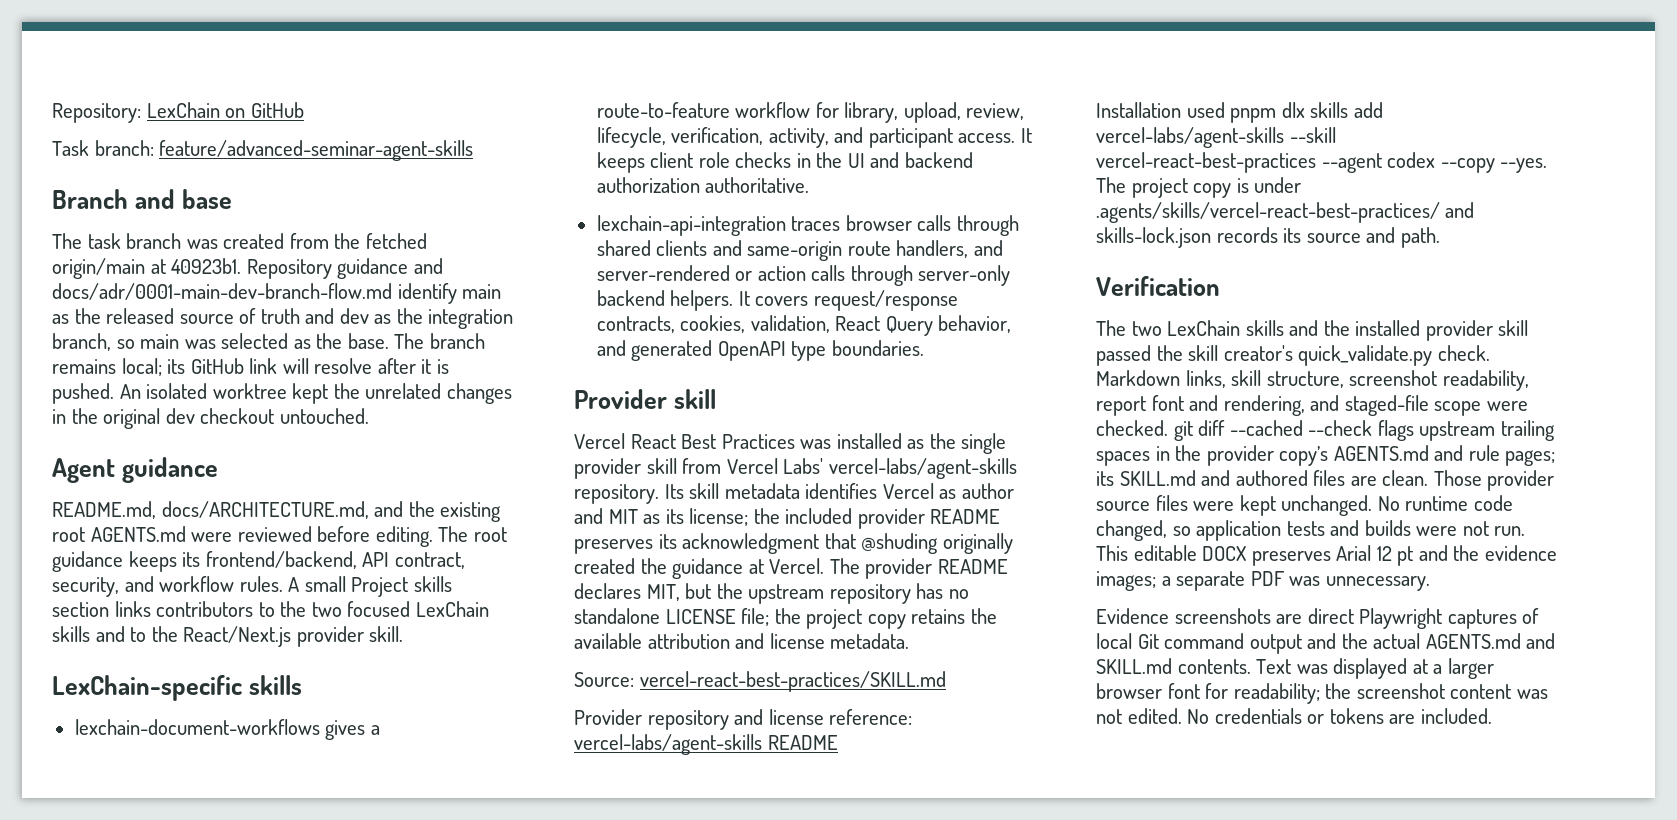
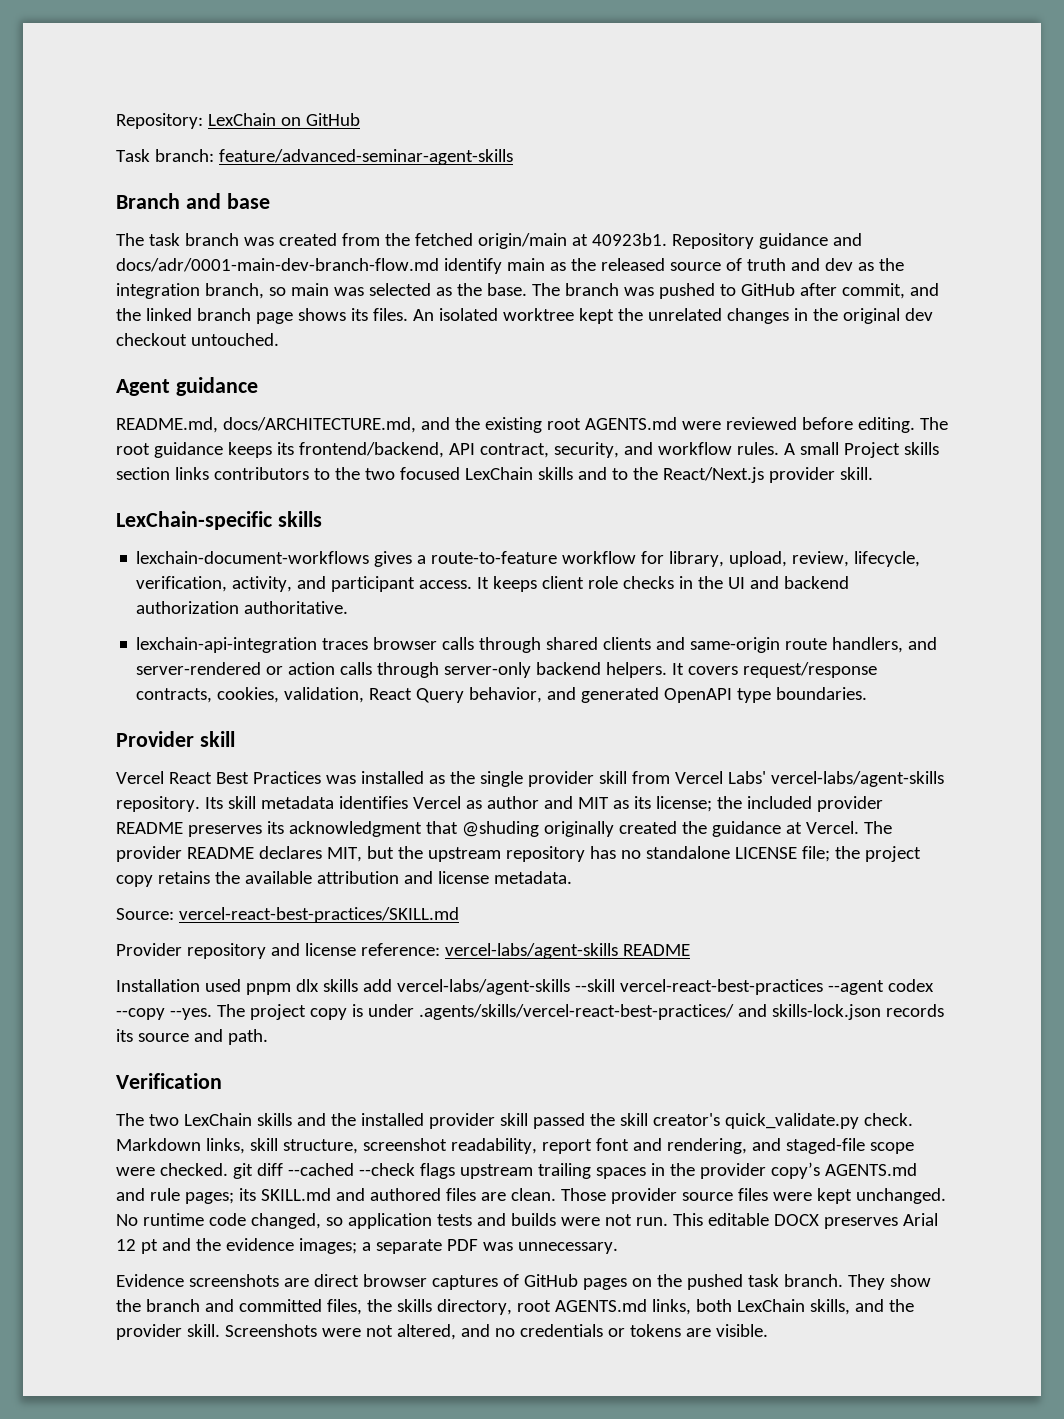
[52,358,449,376] [52,383,114,404] remains local; its GitHub link will resolve after it is pushed. -> [623,283,939,299] [116,308,408,324] was pushed to GitHub after commit, and the linked branch page shows its files.
[1359,608,1443,629] Playwright -> [362,1274,427,1287] browser
[1096,633,1556,654] [1096,658,1494,679] [1096,683,1548,704] [1096,708,1210,724] local Git command output and the actual AGENTS.md and SKILL.md contents. Text was displayed at a larger browser font for readability; the screenshot content was not edited. No -> [523,1274,931,1290] [116,1299,914,1315] [116,1324,515,1340] GitHub pages on the pushed task branch. They show the branch and committed files, the skills directory, root AGENTS.md links, both LexChain skills, and the provider skill. Screenshots were not altered, and no
[1420,708,1492,724] included. -> [715,1324,768,1337] visible.

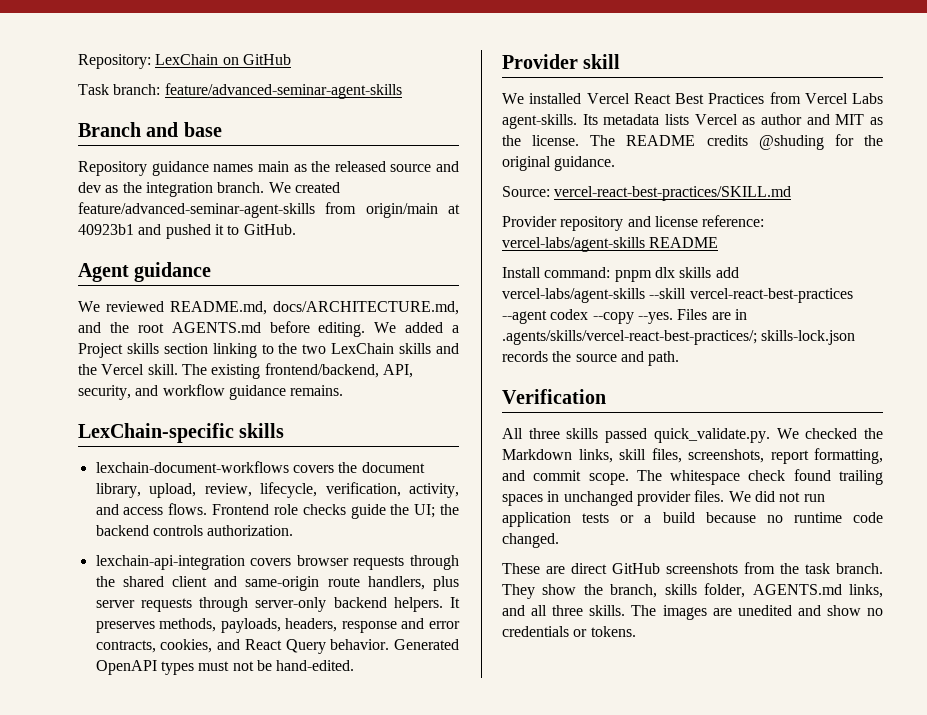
[116,233,862,249] [116,258,502,274] The task branch was created from the fetched origin/main at 40923b1. Repository guidance and docs/adr/0001-main-dev-branch-flow.md identify -> [78,161,254,176] Repository guidance names
[725,258,786,271] of truth -> (432, 168) none
[204,283,939,299] [116,308,933,324] [116,333,279,346] branch, so main was selected as the base. The branch was pushed to GitHub after commit, and the linked branch page shows its files. An isolated worktree kept the unrelated changes in the original dev checkout untouched. -> [217,182,340,193] [78,202,460,218] [78,224,296,239] branch. We created feature/advanced-seminar-agent-skills from origin/main at 40923b1 and pushed it to GitHub.
(258, 386) none -> [78,301,164,312] We reviewed
[484,417,948,433] [116,442,939,458] [116,467,873,483] [116,511,322,530] [136,551,665,567] existing root AGENTS.md were reviewed before editing. The root guidance keeps its frontend/backend, API contract, security, and workflow rules. A small Project skills section links contributors to the two focused LexChain skills and to the React/Next.js provider skill. // LexChain-specific skills // lexchain-document-workflows gives a route-to-feature workflow for -> [137,321,459,337] [78,343,459,358] [78,363,413,379] [78,384,344,400] [78,423,285,443] [95,461,425,473] root AGENTS.md before editing. We added a Project skills section linking to the two LexChain skills and the Vercel skill. The existing frontend/backend, API, security, and workflow guidance remains. // LexChain-specific skills // lexchain-document-workflows covers the document
[331,576,850,592] [136,601,349,614] [136,637,938,653] [136,662,373,675] participant access. It keeps client role checks in the UI and backend authorization authoritative. // lexchain-api-integration traces browser calls through shared clients and same-origin route handlers, and server-rendered or action calls -> [123,503,459,519] [95,525,294,536] [95,555,459,570] [95,576,459,591] [95,598,192,612] access flows. Frontend role checks guide the UI; the backend controls authorization. // lexchain-api-integration covers browser requests through the shared client and same-origin route handlers, plus server requests
[688,662,878,678] covers request/response -> [95,618,460,633] preserves methods, payloads, headers, response and error
[284,687,365,703] validation, -> [217,639,241,650] and
[469,687,868,703] behavior, and generated OpenAPI type boundaries. -> [330,639,459,650] [95,660,355,675] behavior. Generated OpenAPI types must not be hand-edited.
(235, 739) none -> [502,93,582,104] We installed
[325,771,944,787] [116,796,408,812] was installed as the single provider skill from Vercel Labs' vercel-labs/agent-skills repository. Its skill metadata identifies -> [769,92,883,104] [502,114,689,129] from Vercel Labs agent-skills. Its metadata lists
[633,796,883,812] [116,821,892,837] [116,846,921,862] [116,871,572,887] its license; the included provider README preserves its acknowledgment that @shuding originally created the guidance at Vercel. The provider README declares MIT, but the upstream repository has no standalone LICENSE file; the project copy retains the available attribution and license metadata. -> [502,134,883,150] [502,156,616,171] the license. The README credits @shuding for the original guidance.
[116,979,241,992] Installation used -> [502,267,611,278] Install command:
[216,1004,767,1020] The project copy is under .agents/skills/vercel-react-best-practices/ and -> [677,309,747,320] [502,330,757,345] Files are in .agents/skills/vercel-react-best-practices/;
[116,1029,133,1042] its -> [552,351,572,362] the
[116,1113,913,1129] [116,1138,914,1154] [116,1162,917,1179] [116,1188,946,1204] [116,1213,938,1229] [116,1238,618,1254] [116,1274,743,1290] The two LexChain skills and the installed provider skill passed the skill creator's quick_validate.py check. Markdown links, skill structure, screenshot readability, report font and rendering, and staged-file scope were checked. git diff --cached --check flags upstream trailing spaces in the provider copy’s AGENTS.md and rule pages; its SKILL.md and authored files are clean. Those provider source files were kept unchanged. No runtime code changed, so application tests and builds were not run. This editable DOCX preserves Arial 12 pt and the evidence images; a separate PDF was unnecessary. // Evidence screenshots are direct browser captures of GitHub pages on the pushed -> [502,428,883,443] [502,448,883,464] [502,469,883,485] [502,490,825,506] [502,512,883,527] [502,533,559,548] [502,562,799,574] All three skills passed quick_validate.py. We checked the Markdown links, skill files, screenshots, report formatting, and commit scope. The whitespace check found trailing spaces in unchanged provider files. We did not run application tests or a build because no runtime code changed. // These are direct GitHub screenshots from the
[145,1299,914,1315] [116,1324,768,1340] branch and committed files, the skills directory, root AGENTS.md links, both LexChain skills, and the provider skill. Screenshots were not altered, and no credentials or tokens are visible. -> [610,583,883,598] [502,605,883,620] [502,626,636,637] branch, skills folder, AGENTS.md links, and all three skills. The images are unedited and show no credentials or tokens.

